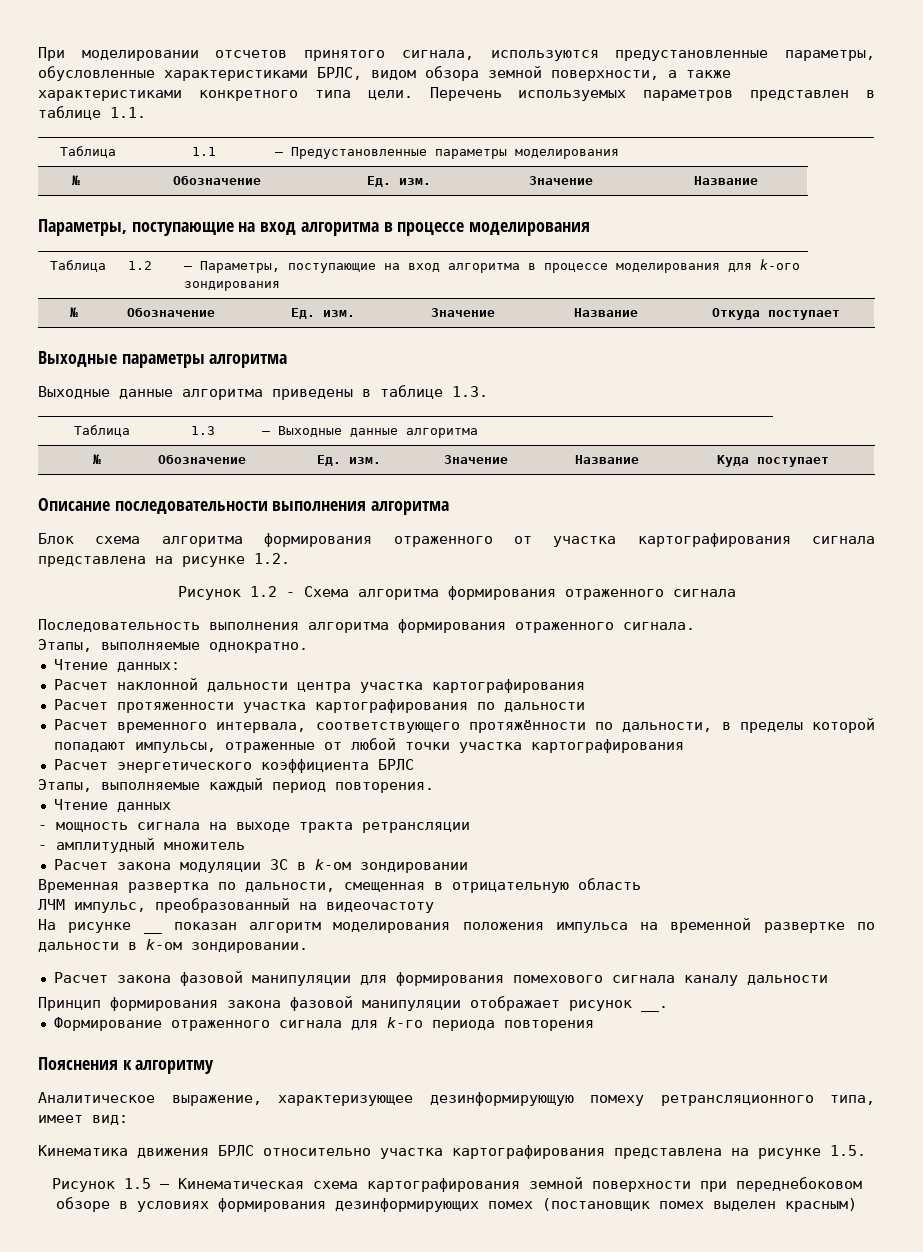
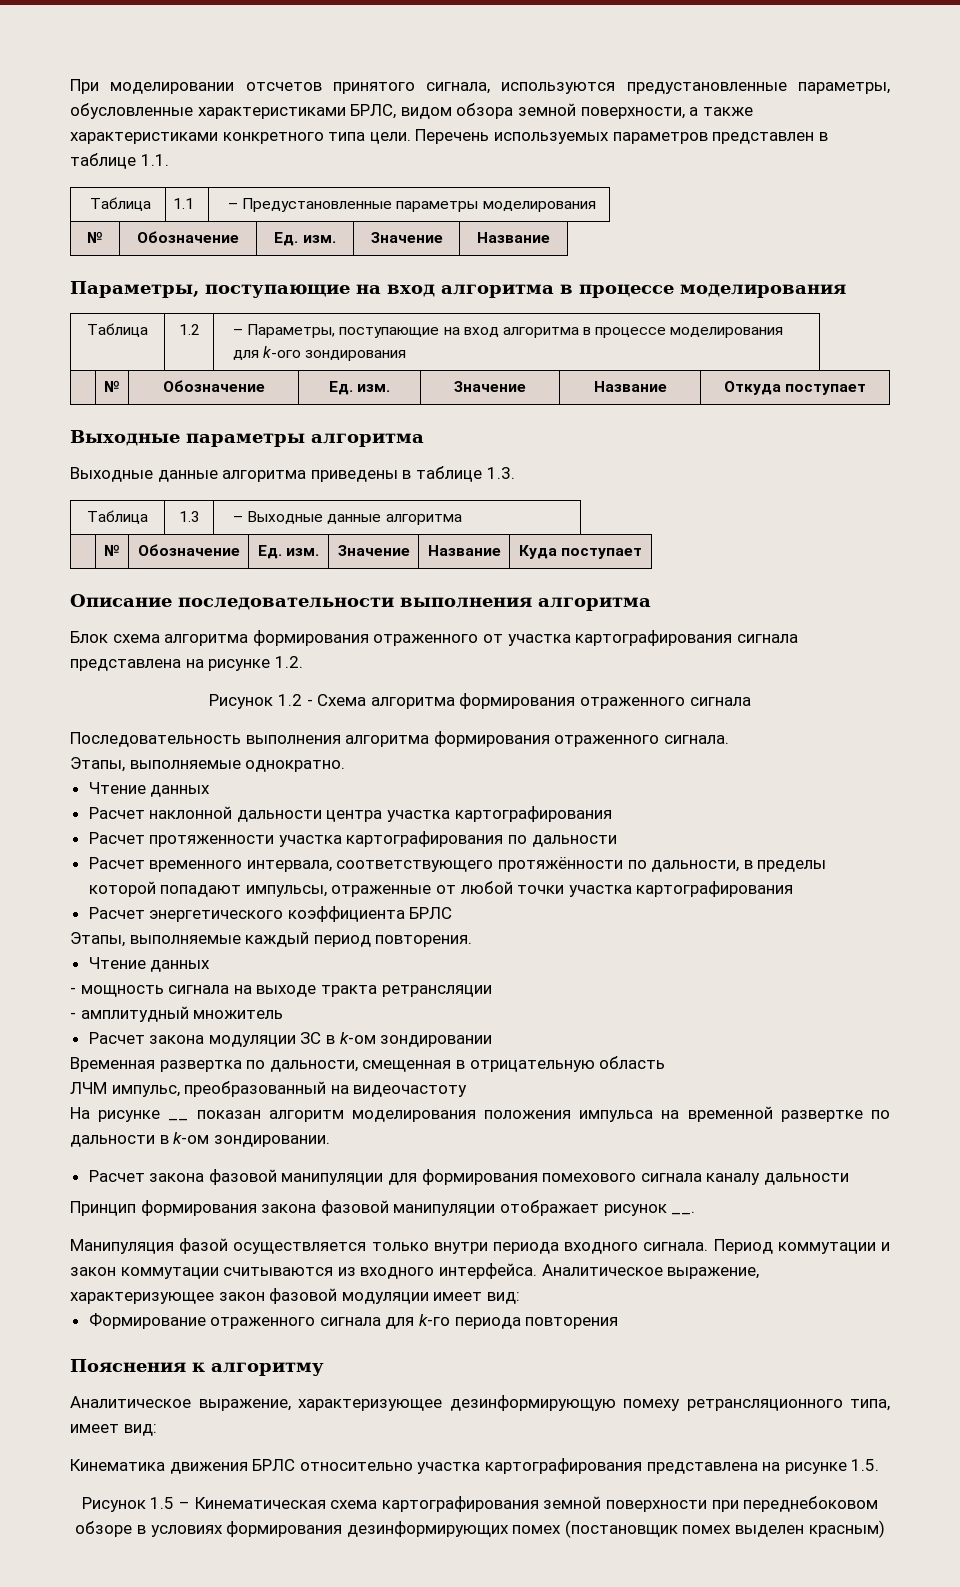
[116,662,180,672] данных: -> [150,785,211,797] данных
(668, 1009) none -> [70,1238,891,1254] [70,1263,760,1279] [70,1288,520,1304] // Манипуляция фазой осуществляется только внутри периода входного сигнала. Период коммутации и закон коммутации считываются из входного интерфейса. Аналитическое выражение, характеризующее закон фазовой модуляции имеет вид:

